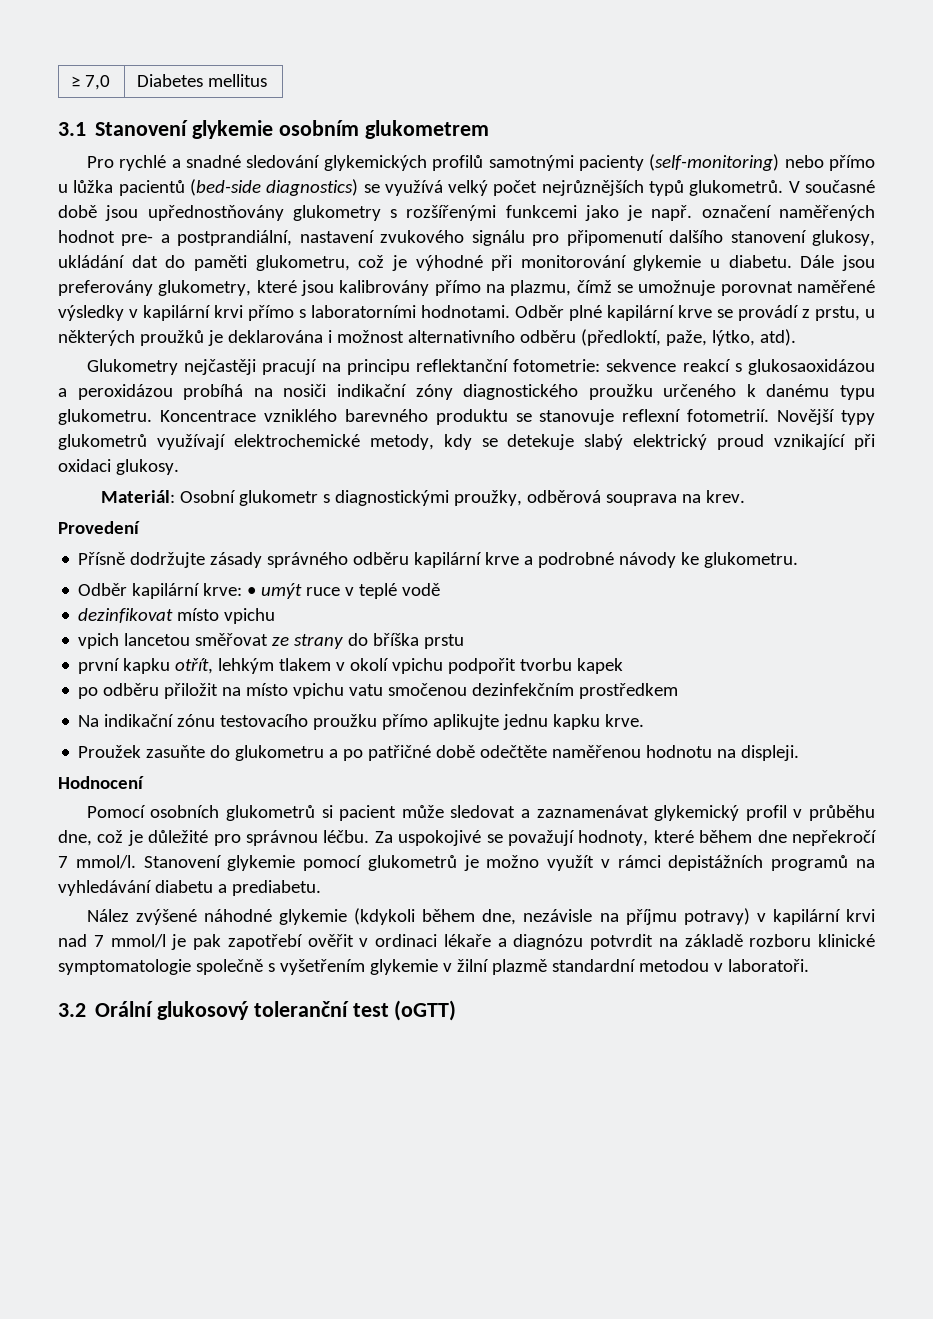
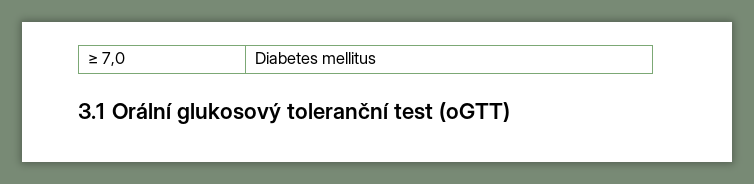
[95,120,489,139] [86,154,875,171] [58,179,875,196] [58,205,875,221] [58,230,875,246] [58,255,875,271] [58,280,876,296] [58,305,875,321] [58,329,796,346] [86,359,876,375] [58,384,876,400] [58,409,875,425] [58,434,875,450] [58,459,179,475] [101,490,746,506] [58,521,140,534] [78,552,799,568] [78,583,441,599] [78,608,276,624] [78,633,465,649] [78,658,624,674] [78,683,679,699] [78,714,645,730] [78,745,800,761] [58,776,144,789] [86,805,875,821] [58,830,877,846] [58,855,875,871] [58,880,321,896] [86,908,875,925] [58,934,875,950] [58,959,809,975] [58,1003,86,1017] Stanovení glykemie osobním glukometrem // Pro rychlé a snadné sledování glykemických profilů samotnými pacienty (self-monitoring) nebo přímo u lůžka pacientů (bed-side diagnostics) se využívá velký počet nejrůznějších typů glukometrů. V současné době jsou upřednostňovány glukometry s rozšířenými funkcemi jako je např. označení naměřených hodnot pre- a postprandiální, nastavení zvukového signálu pro připomenutí dalšího stanovení glukosy, ukládání dat do paměti glukometru, což je výhodné při monitorování glykemie u diabetu. Dále jsou preferovány glukometry, které jsou kalibrovány přímo na plazmu, čímž se umožnuje porovnat naměřené výsledky v kapilární krvi přímo s laboratorními hodnotami. Odběr plné kapilární krve se provádí z prstu, u některých proužků je deklarována i možnost alternativního odběru (předloktí, paže, lýtko, atd). // Glukometry nejčastěji pracují na principu reflektanční fotometrie: sekvence reakcí s glukosaoxidázou a peroxidázou probíhá na nosiči indikační zóny diagnostického proužku určeného k danému typu glukometru. Koncentrace vzniklého barevného produktu se stanovuje reflexní fotometrií. Novější typy glukometrů využívají elektrochemické metody, kdy se detekuje slabý elektrický proud vznikající při oxidaci glukosy. // Materiál: Osobní glukometr s diagnostickými proužky, odběrová souprava na krev. // Provedení // Přísně dodržujte zásady správného odběru kapilární krve a podrobné návody ke glukometru. // Odběr kapilární krve: • umýt ruce v teplé vodě // dezinfikovat místo vpichu // vpich lancetou směřovat ze strany do bříška prstu // první kapku otřít, lehkým tlakem v okolí vpichu podpořit tvorbu kapek // po odběru přiložit na místo vpichu vatu smočenou dezinfekčním prostředkem // Na indikační zónu testovacího proužku přímo aplikujte jednu kapku krve. // Proužek zasuňte do glukometru a po patřičné době odečtěte naměřenou hodnotu na displeji. // Hodnocení // Pomocí osobních glukometrů si pacient může sledovat a zaznamenávat glykemický profil v průběhu dne, což je důležité pro správnou léčbu. Za uspokojivé se považují hodnoty, které během dne nepřekročí 7 mmol/l. Stanovení glykemie pomocí glukometrů je možno využít v rámci depistážních programů na vyhledávání diabetu a prediabetu. // Nález zvýšené náhodné glykemie (kdykoli během dne, nezávisle na příjmu potravy) v kapilární krvi nad 7 mmol/l je pak zapotřebí ověřit v ordinaci lékaře a diagnózu potvrdit na základě rozboru klinické symptomatologie společně s vyšetřením glykemie v žilní plazmě standardní metodou v laboratoři. // 3.2 -> (104, 111) none

